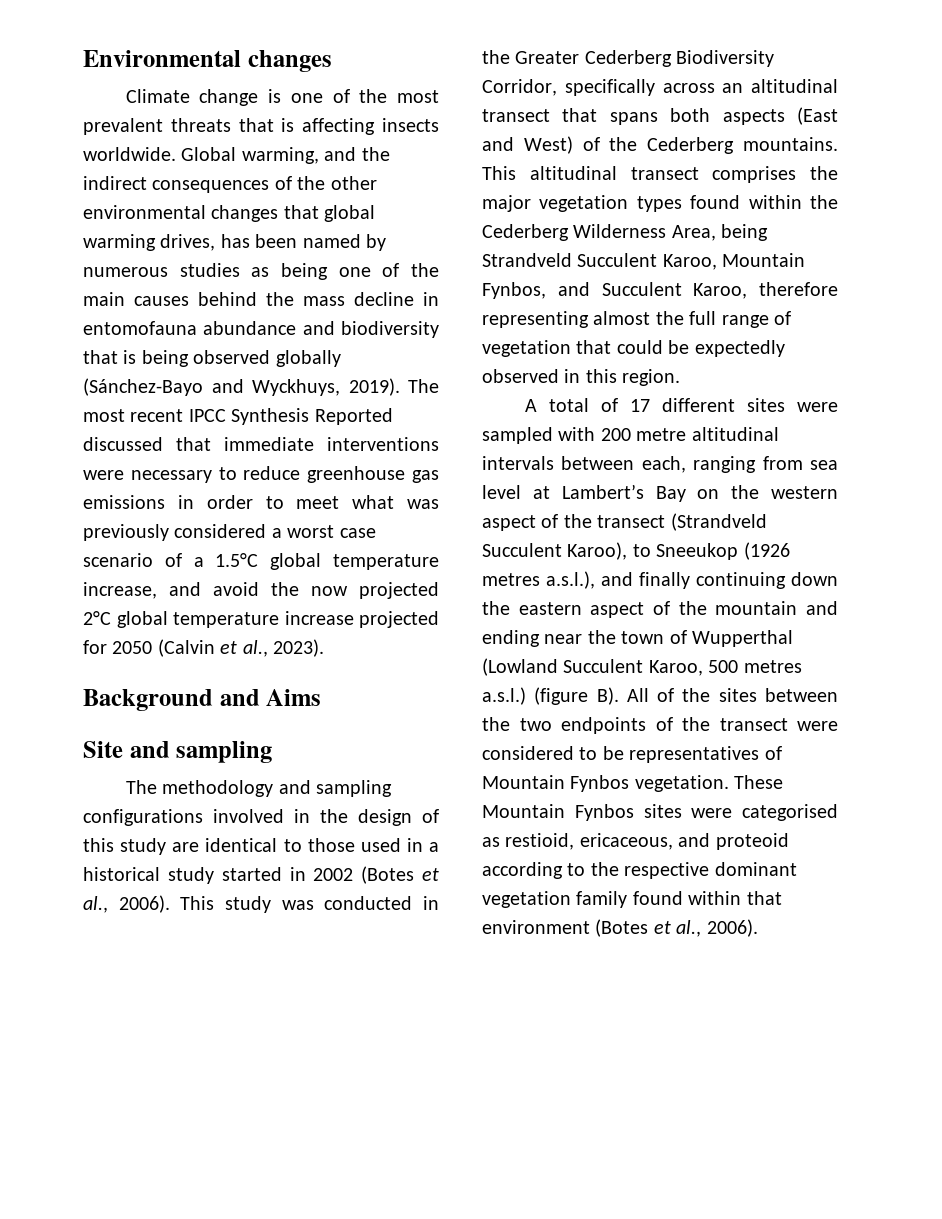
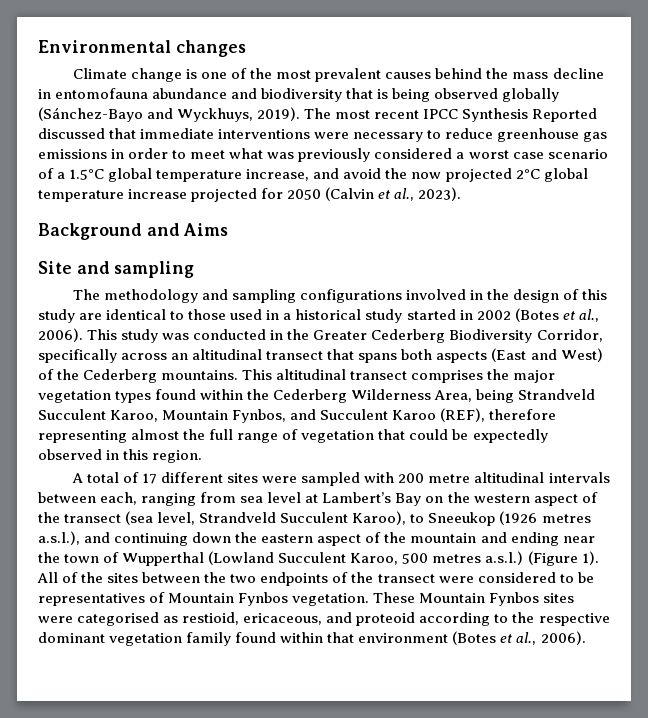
[170,118,440,135] [83,147,390,164] [83,176,377,193] [83,205,376,222] [83,234,386,251] [83,263,440,280] [83,292,125,306] threats that is affecting insects worldwide. Global warming, and the indirect consequences of the other environmental changes that global warming drives, has been named by numerous studies as being one of the main -> (382, 75) none
[693,283,748,299] Karoo, -> [392,408,486,422] Karoo (REF),
[670,513,767,531] (Strandveld -> [125,511,277,525] (sea level, Strandveld
[639,572,690,589] finally -> (111, 537) none
[534,687,619,705] (figure B). -> [527,551,599,566] (Figure 1).

